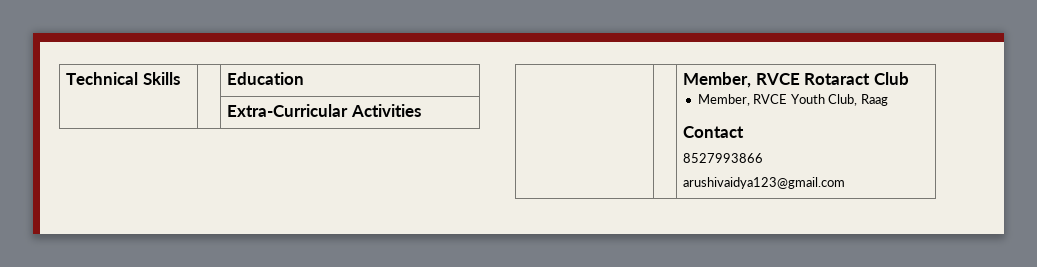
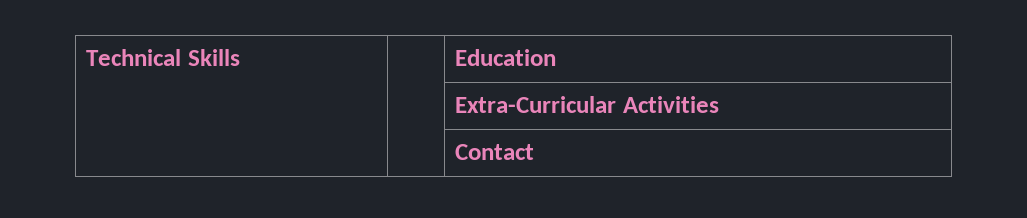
[683,72,909,88] [697,94,888,106] Member, RVCE Rotaract Club // Member, RVCE Youth Club, Raag // -> (720, 104) none
[683,153,764,163] [683,177,846,189] // 8527993866 // arushivaidya123@gmail.com -> (535, 152) none

